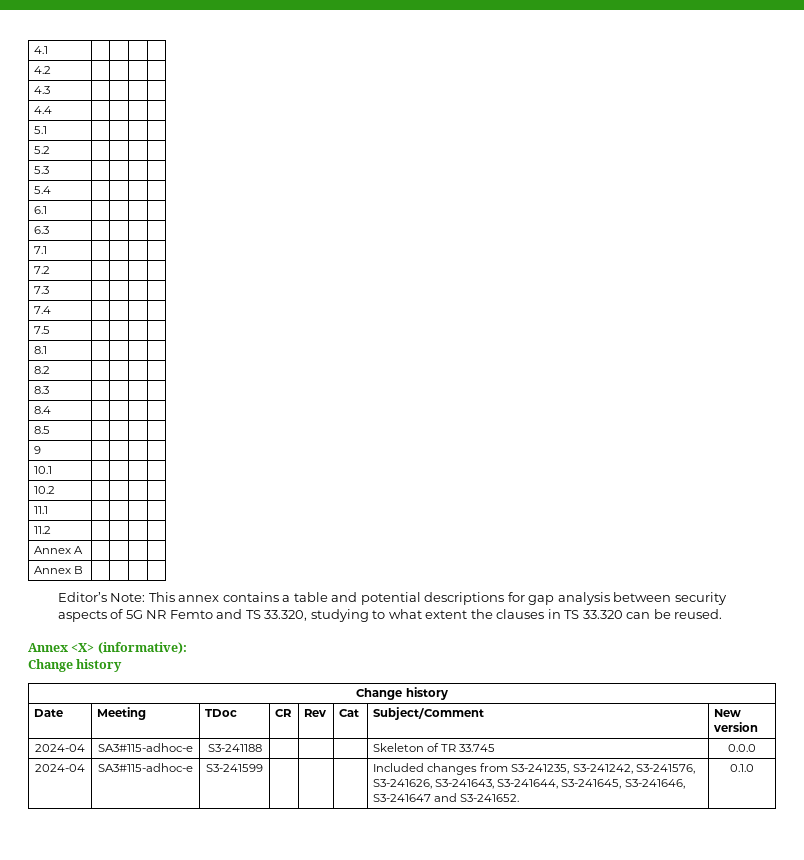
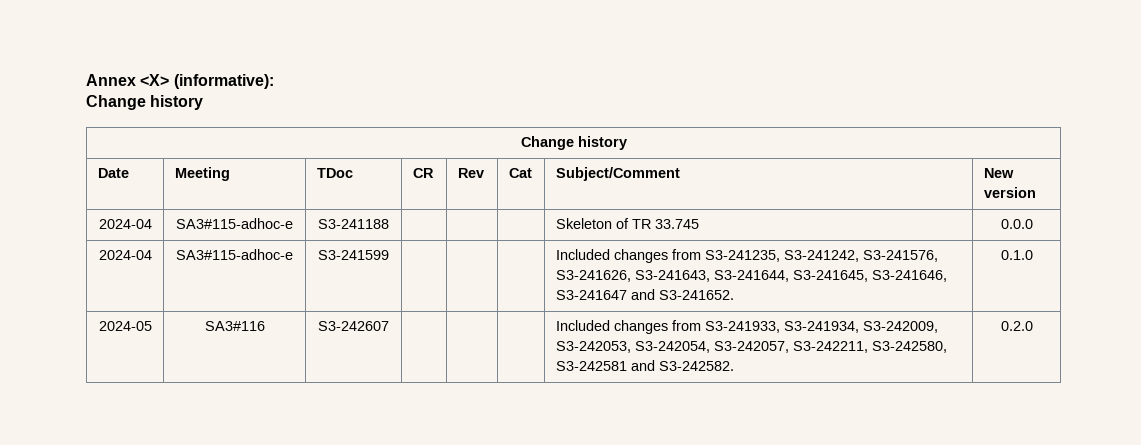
[34,46,49,54] [34,66,52,74] [34,86,51,94] [34,106,53,114] [34,126,48,134] [34,146,51,154] [34,166,50,174] [34,186,52,194] [34,206,48,214] [34,226,50,234] [34,246,48,254] [34,266,51,274] [34,286,50,294] [34,306,52,314] [34,326,51,334] [34,346,48,354] [34,366,51,374] [34,386,50,394] [34,406,52,414] [34,426,51,434] [34,446,42,454] [34,466,53,474] [34,486,56,494] [34,506,49,514] [34,526,52,534] [34,546,84,554] [34,566,84,574] [57,592,727,605] [57,609,723,622] 4.1 | | | | // 4.2 | | | | // 4.3 | | | | // 4.4 | | | | // 5.1 | | | | // 5.2 | | | | // 5.3 | | | | // 5.4 | | | | // 6.1 | | | | // 6.3 | | | | // 7.1 | | | | // 7.2 | | | | // 7.3 | | | | // 7.4 | | | | // 7.5 | | | | // 8.1 | | | | // 8.2 | | | | // 8.3 | | | | // 8.4 | | | | // 8.5 | | | | // 9 | | | | // 10.1 | | | | // 10.2 | | | | // 11.1 | | | | // 11.2 | | | | // Annex A | | | | // Annex B | | | | // Editor’s Note: This annex contains a table and potential descriptions for gap analysis between security aspects of 5G NR Femto and TS 33.320, studying to what extent the clauses in TS 33.320 can be reused. // -> (86, 80) none
(754, 768) none -> [98,321,152,331] [204,321,265,331] [318,321,389,331] [555,320,938,334] [555,341,947,353] [555,360,734,371] [1000,321,1033,331] // 2024-05 | SA3#116 | S3-242607 | | | | Included changes from S3-241933, S3-241934, S3-242009, S3-242053, S3-242054, S3-242057, S3-242211, S3-242580, S3-242581 and S3-242582. | 0.2.0

